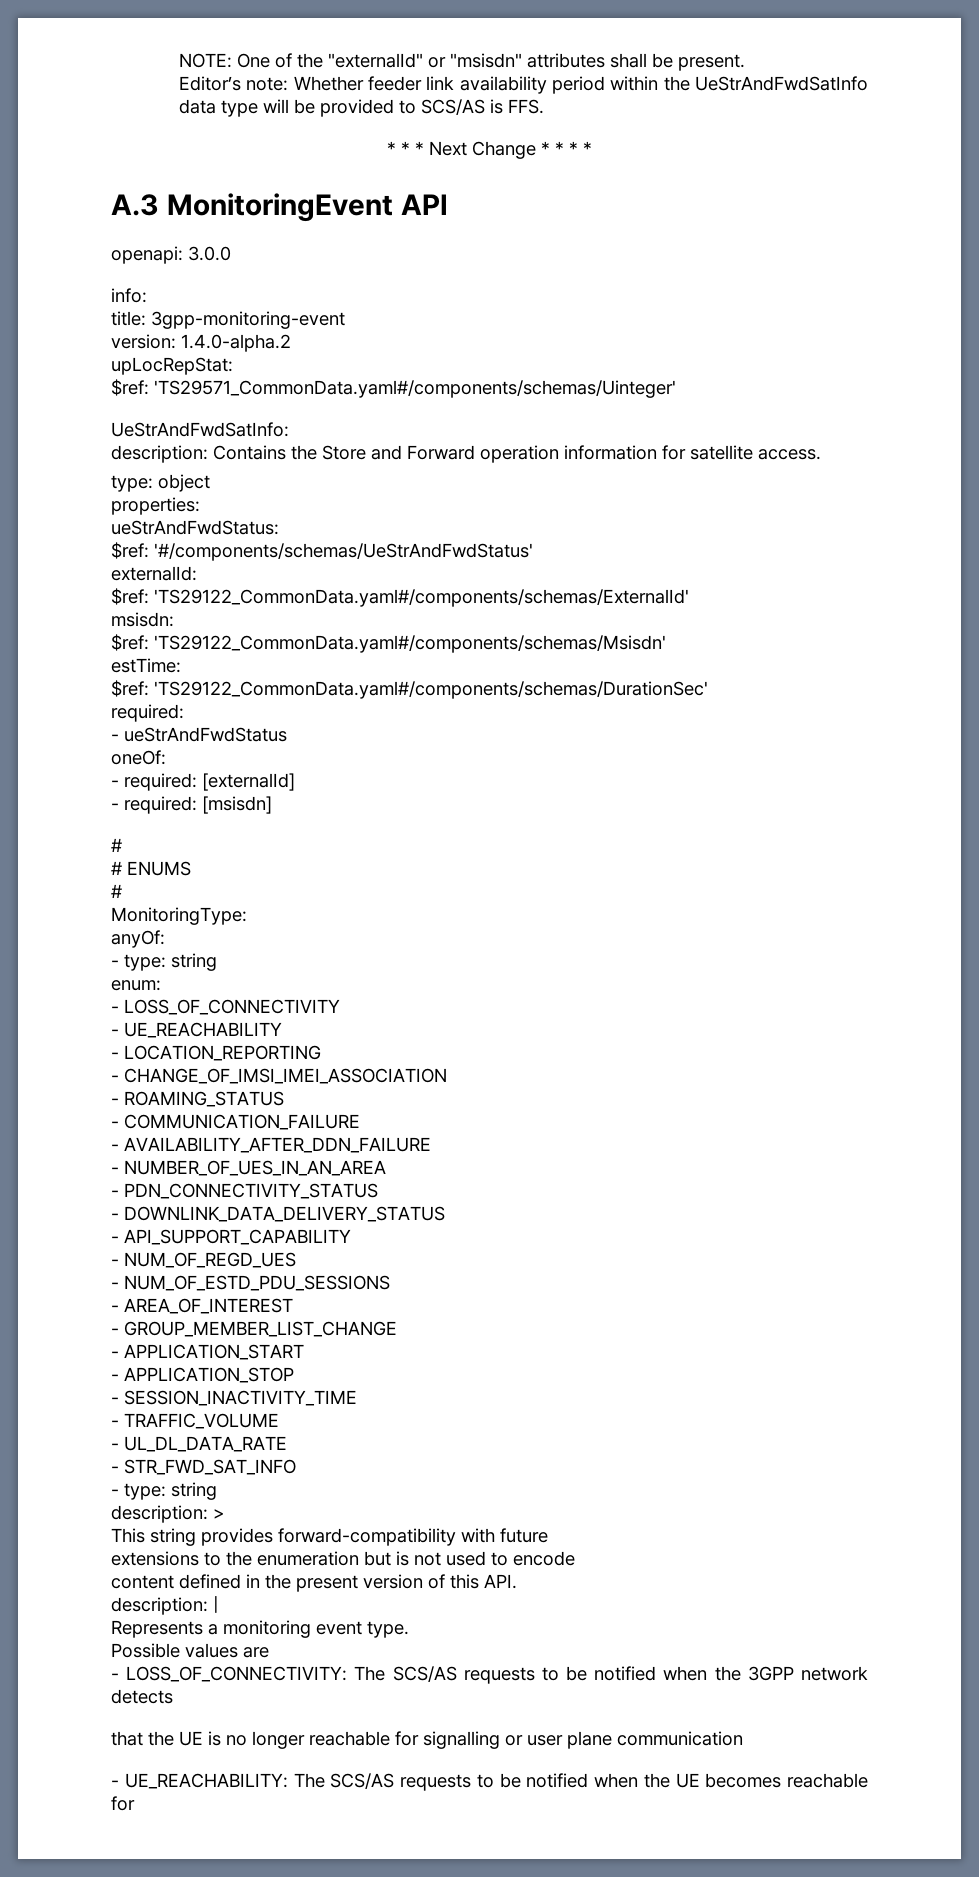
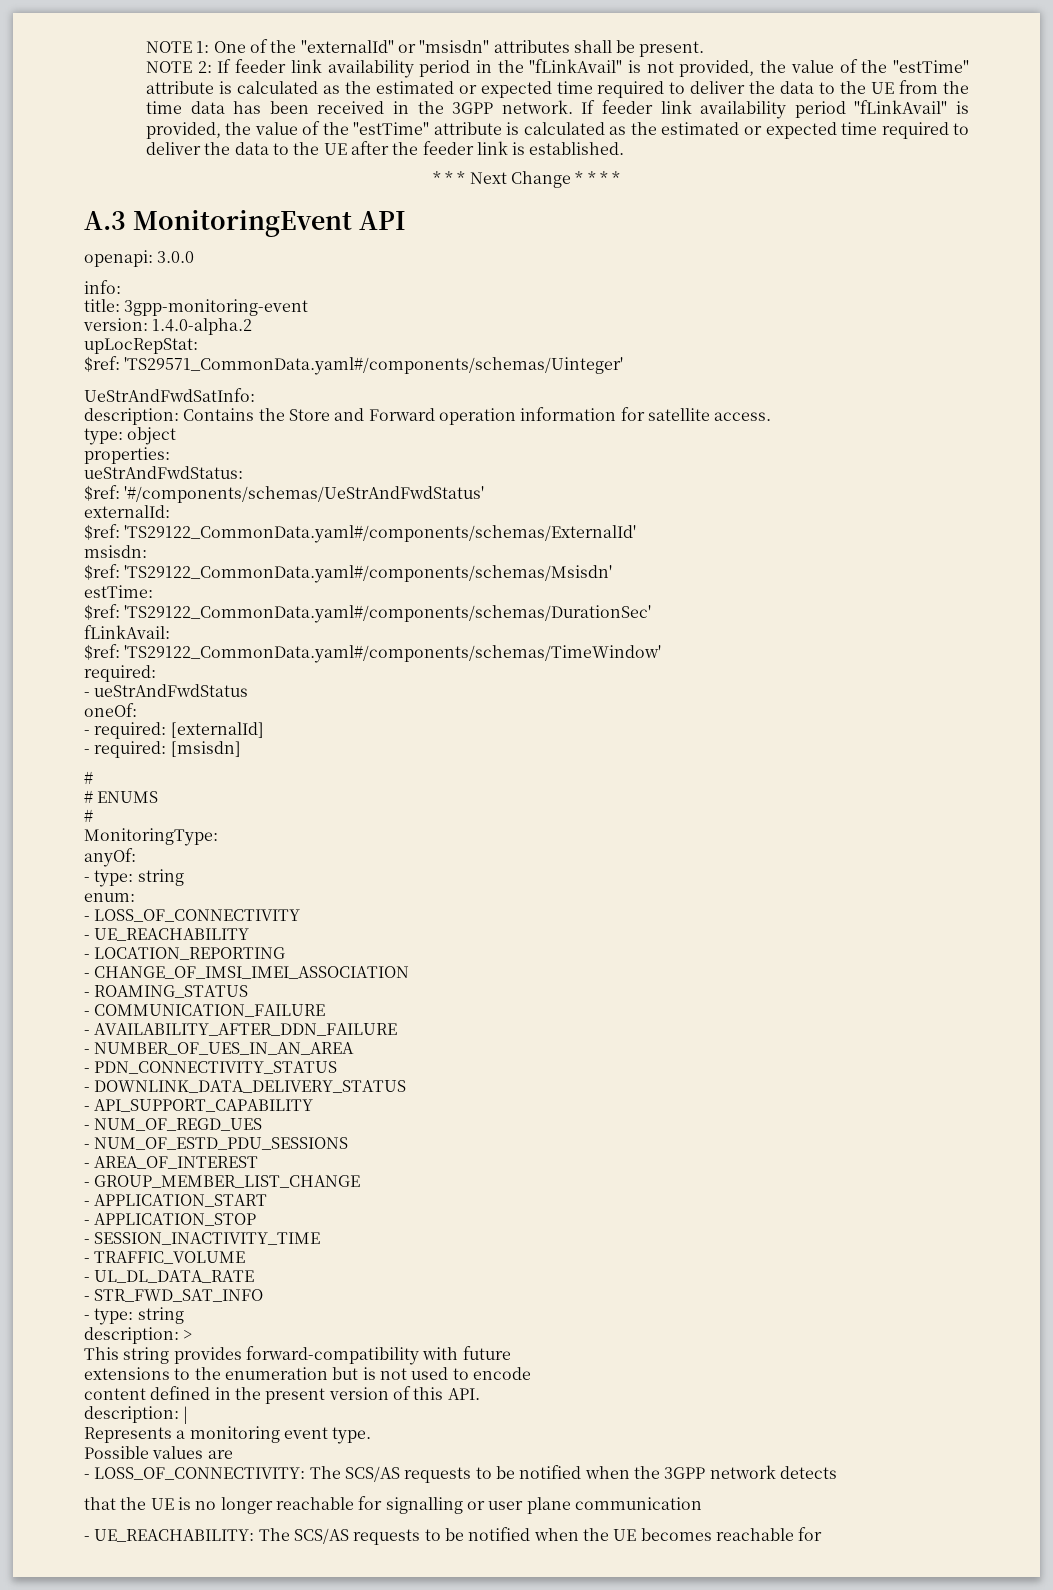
[179,53,233,68] NOTE: -> [145,41,210,53] NOTE 1:
[179,76,868,94] [179,99,545,117] Editor’s note: Whether feeder link availability period within the UeStrAndFwdSatInfo data type will be provided to SCS/AS is FFS. -> [145,59,970,78] [145,80,970,98] [145,100,969,119] [145,121,969,139] [145,141,625,155] NOTE 2: If feeder link availability period in the "fLinkAvail" is not provided, the value of the "estTime" attribute is calculated as the estimated or expected time required to deliver the data to the UE from the time data has been received in the 3GPP network. If feeder link availability period "fLinkAvail" is provided, the value of the "estTime" attribute is calculated as the estimated or expected time required to deliver the data to the UE after the feeder link is established.
(708, 690) none -> [84,625,170,639] [84,644,662,663] // fLinkAvail: // $ref: 'TS29122_CommonData.yaml#/components/schemas/TimeWindow'

